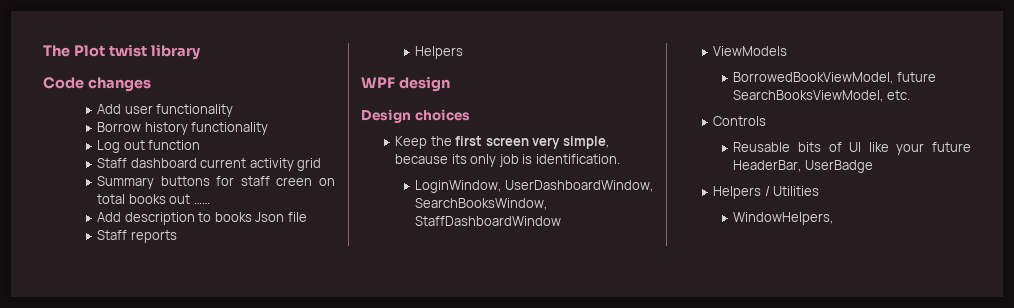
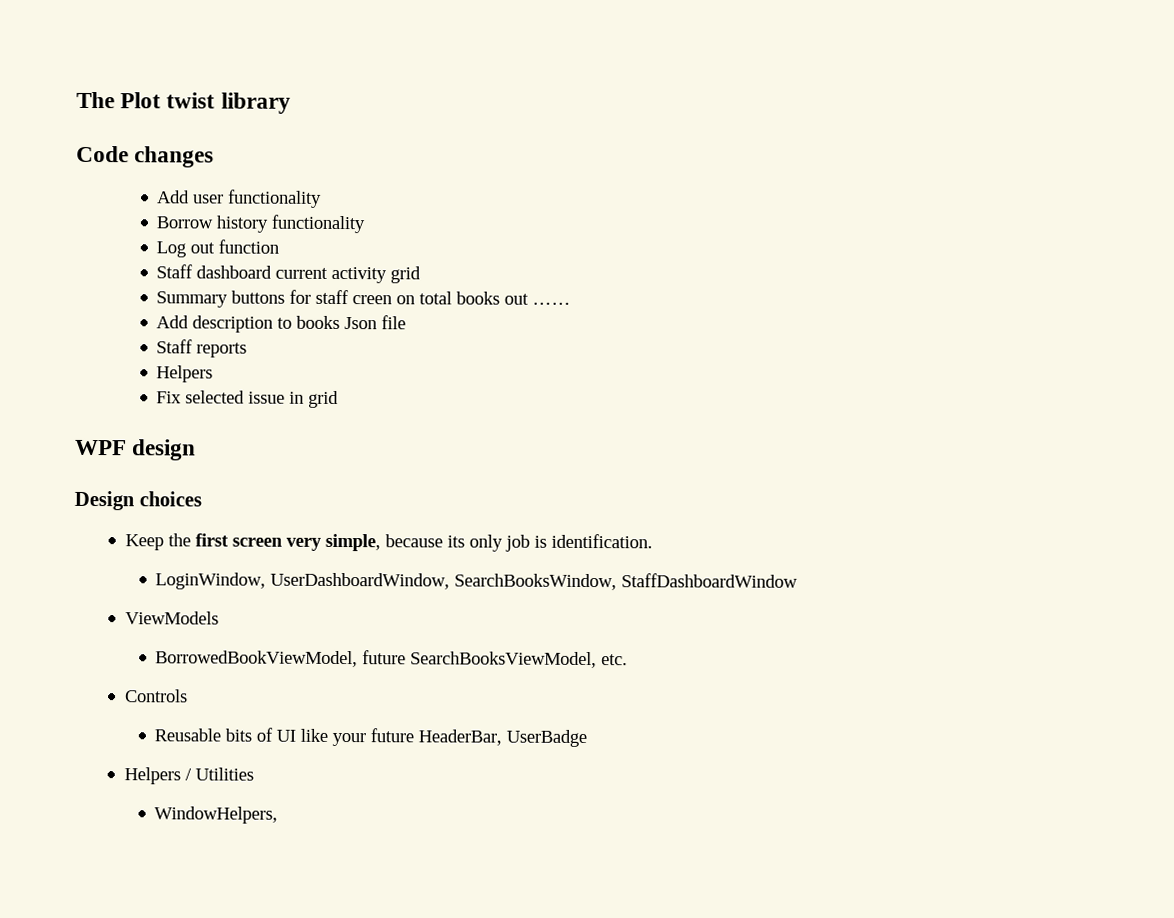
(464, 52) none -> [156,390,340,409] // Fix selected issue in grid

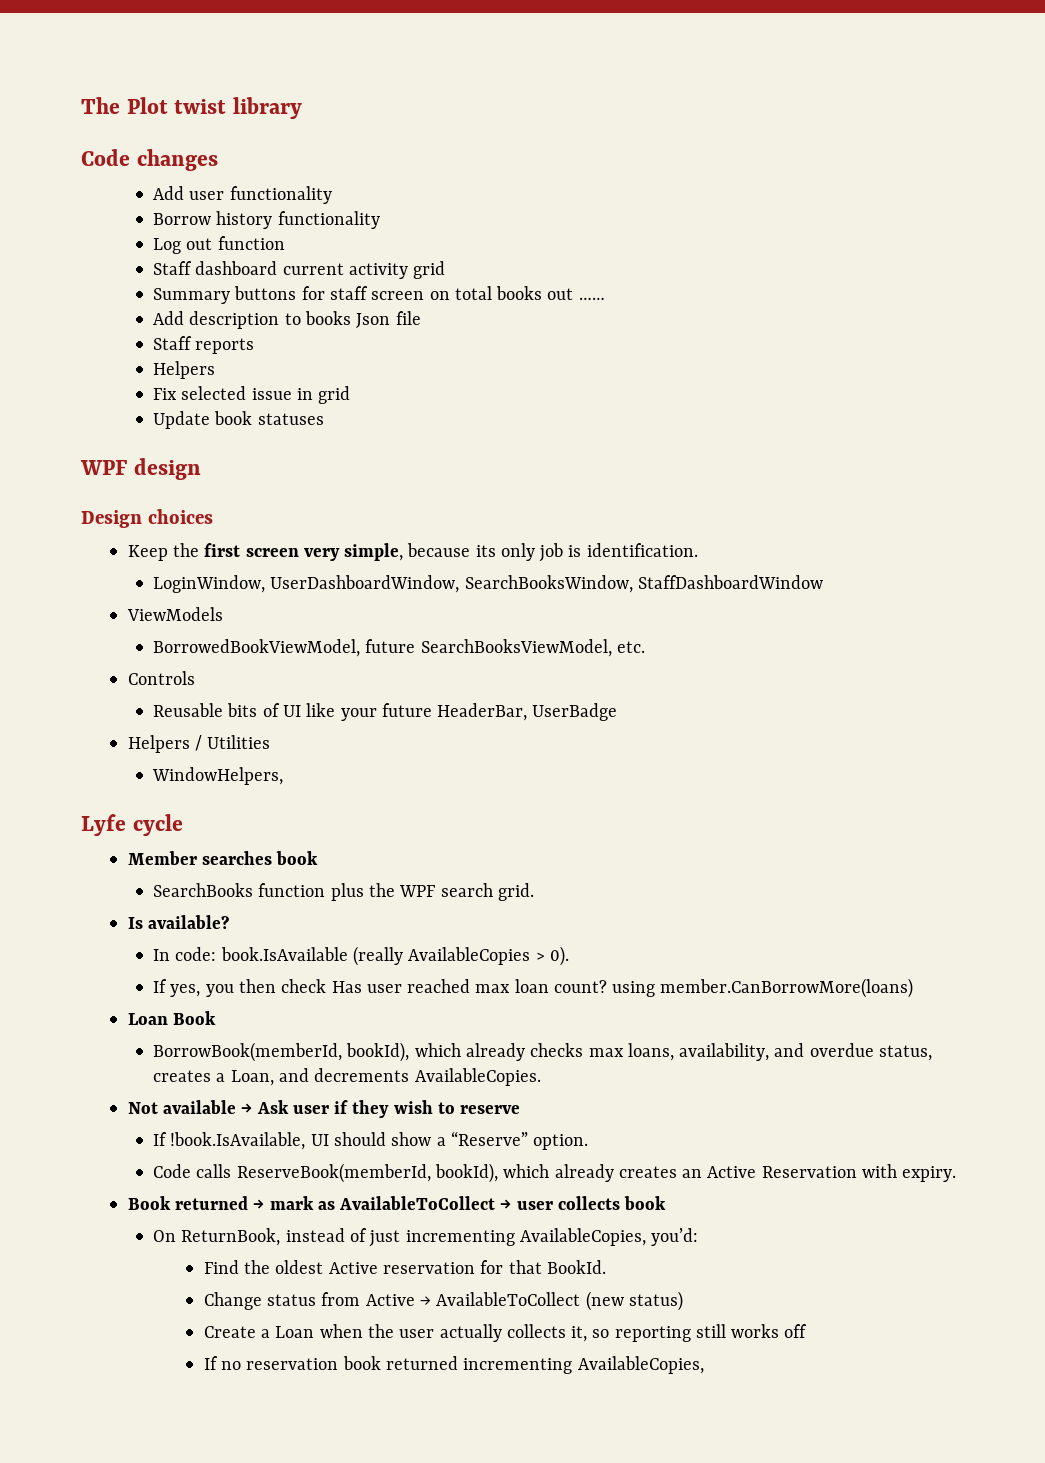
[352,295,393,305] creen -> [371,291,425,300] screen
(340, 399) none -> [153,411,324,429] // Update book statuses
(279, 815) none -> [81,814,183,836] [127,851,319,865] [153,883,534,901] [127,915,230,929] [153,946,569,966] [153,978,914,998] [127,1011,217,1025] [153,1042,932,1062] [153,1068,541,1086] [127,1100,521,1118] [153,1131,589,1150] [153,1163,957,1183] [127,1196,667,1210] [153,1228,699,1247] [203,1260,606,1274] [203,1291,683,1311] [203,1324,808,1342] [203,1356,704,1374] // Lyfe cycle // Member searches book // SearchBooks function plus the WPF search grid. // Is available? // In code: book.IsAvailable (really AvailableCopies > 0). // If yes, you then check Has user reached max loan count? using member.CanBorrowMore(loans) // Loan Book // BorrowBook(memberId, bookId), which already checks max loans, availability, and overdue status, creates a Loan, and decrements AvailableCopies. // Not available → Ask user if they wish to reserve // If !book.IsAvailable, UI should show a “Reserve” option. // Code calls ReserveBook(memberId, bookId), which already creates an Active Reservation with expiry. // Book returned → mark as AvailableToCollect → user collects book // On ReturnBook, instead of just incrementing AvailableCopies, you’d: // Find the oldest Active reservation for that BookId. // Change status from Active → AvailableToCollect (new status) // Create a Loan when the user actually collects it, so reporting still works off // If no reservation book returned incrementing AvailableCopies,

